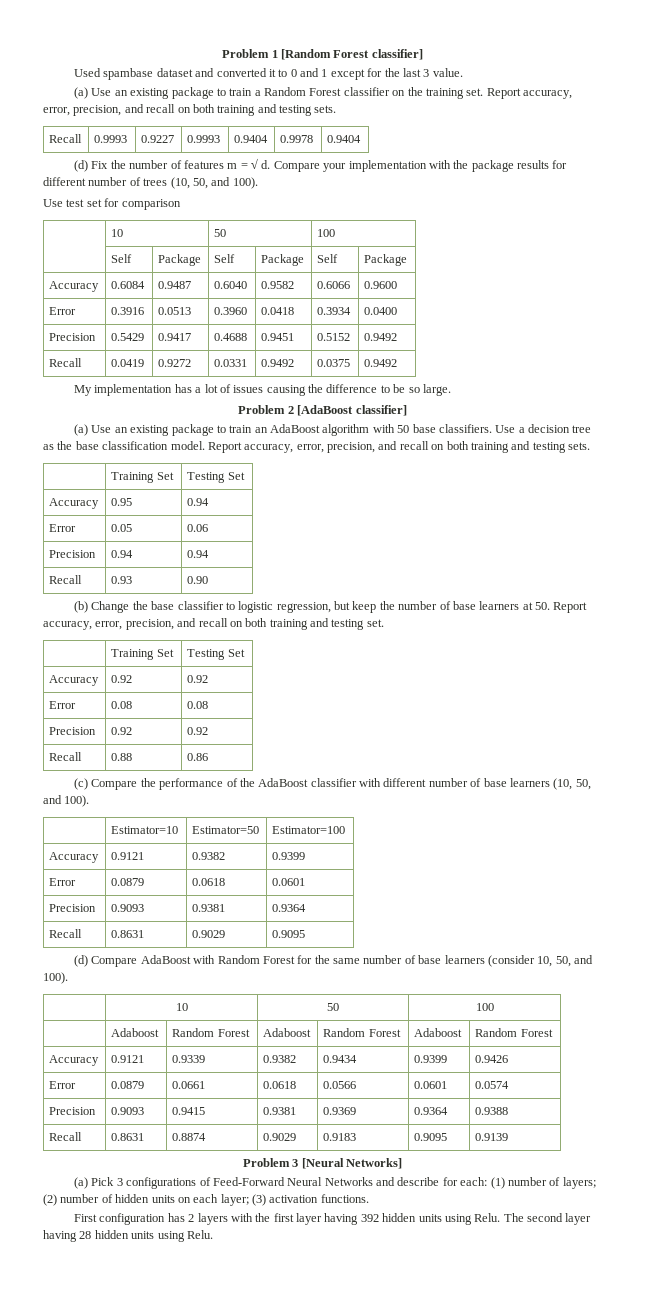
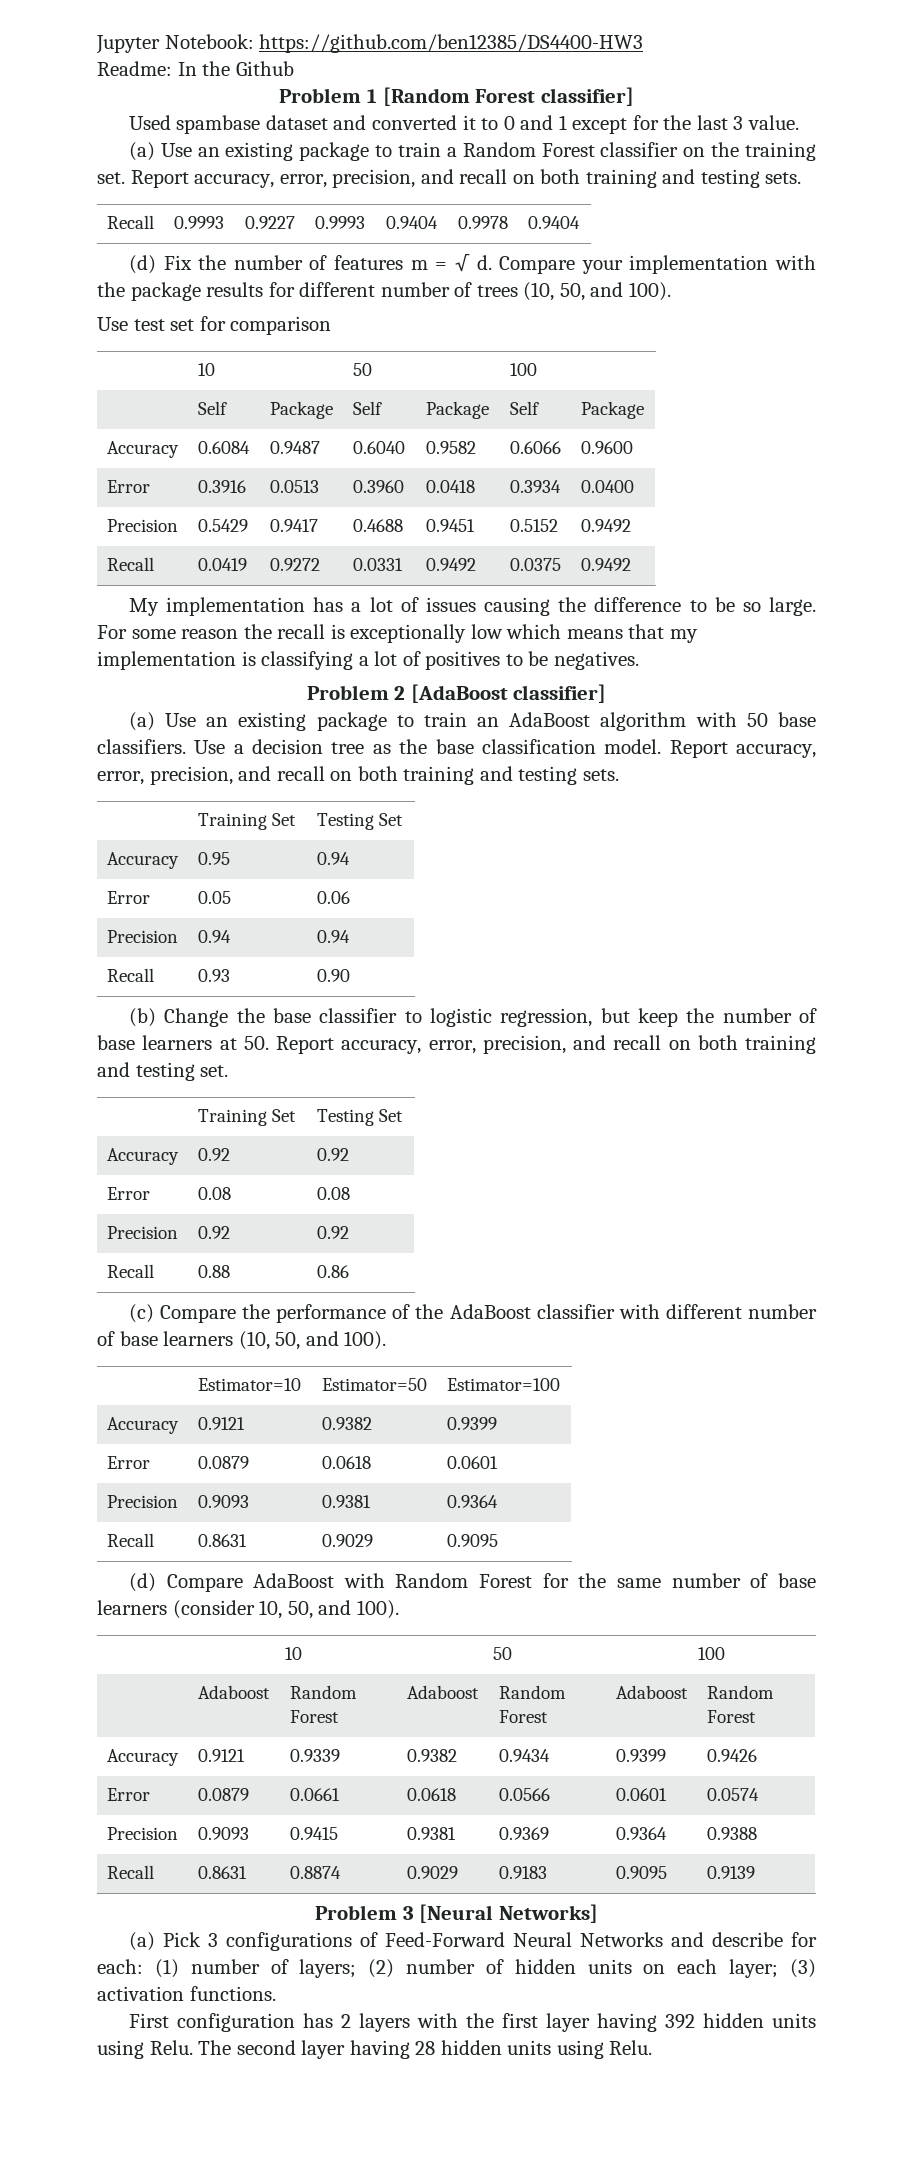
(222, 53) none -> [96,34,644,54] [97,61,294,76] Jupyter Notebook: https://github.com/ben12385/DS4400-HW3 // Readme: In the Github //
(451, 390) none -> [97,624,698,643] [97,651,639,670] For some reason the recall is exceptionally low which means that my implementation is classifying a lot of positives to be negatives.

